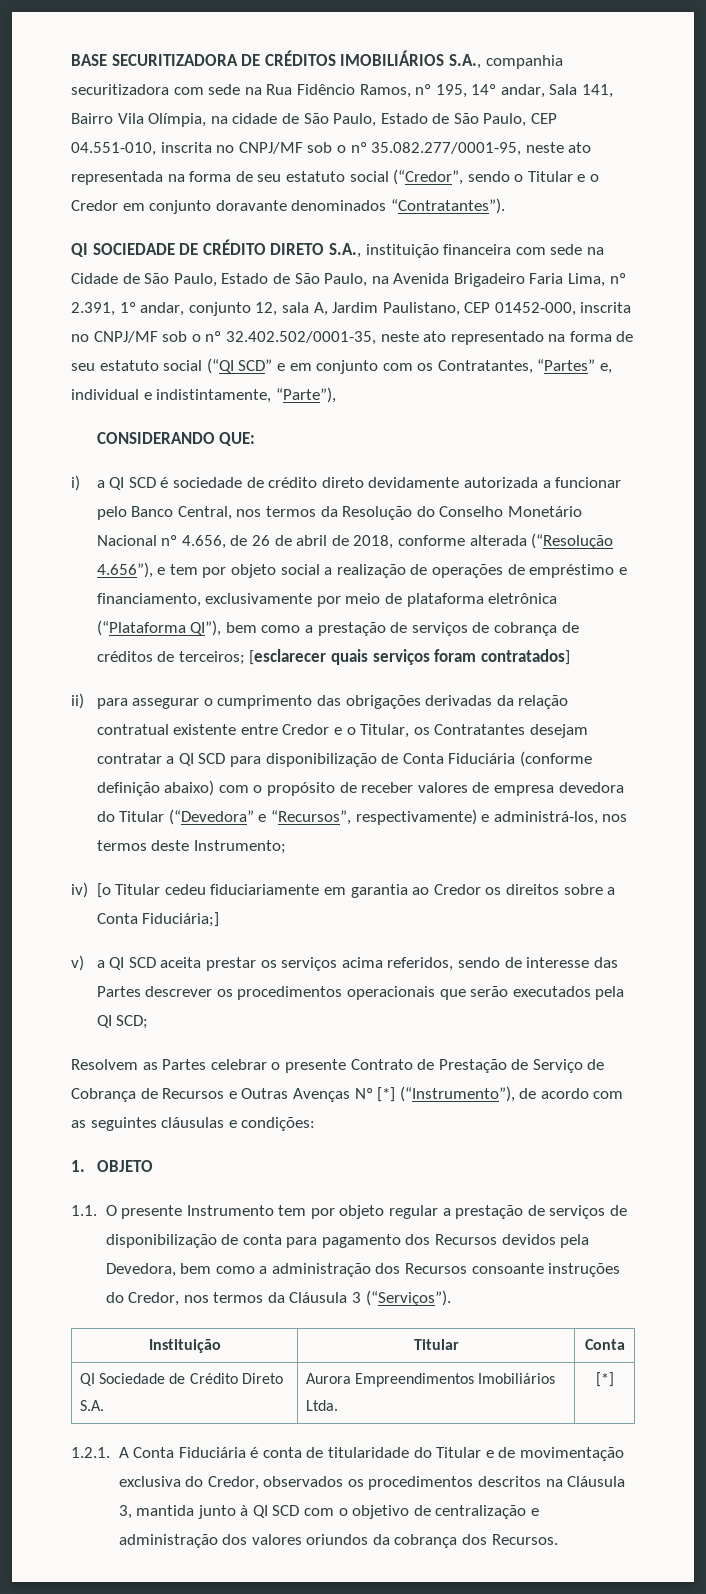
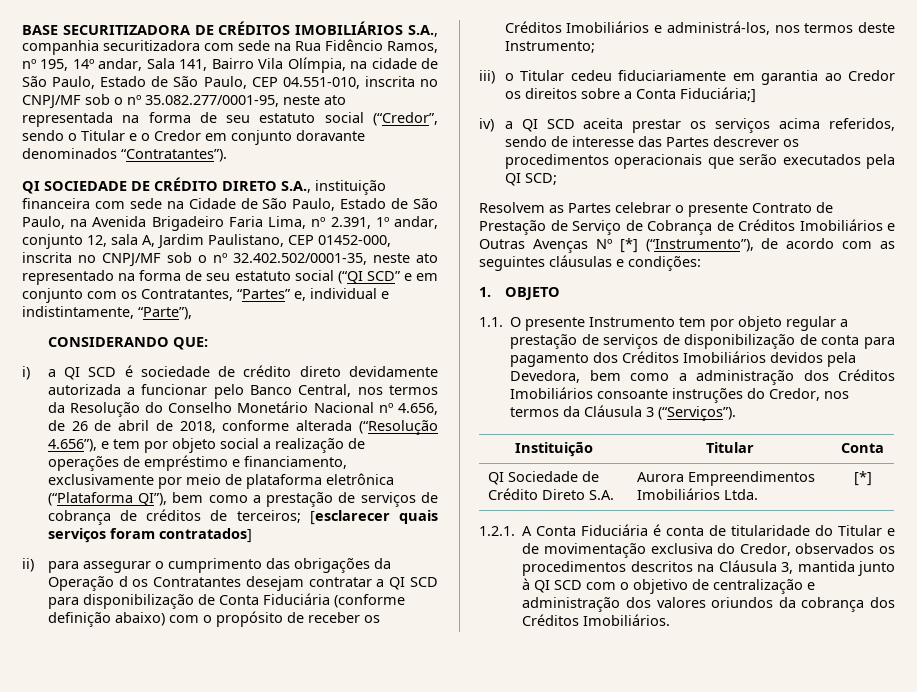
[425,695,569,709] [96,724,410,738] derivadas da relação contratual existente entre Credor e o Titular, -> [373,558,391,569] [47,576,128,591] da Operação d
[417,782,624,796] [96,809,477,825] valores de empresa devedora do Titular (“Devedora” e “Recursos”, respectivamente) -> [363,615,380,623] [504,21,650,33] os Créditos Imobiliários
[71,882,111,898] iv) [o -> [479,70,514,84] iii) o
[71,955,84,971] v) -> [479,118,494,132] iv)
[162,1088,225,1099] Recursos -> [738,219,883,231] Créditos Imobiliários
[435,1234,498,1245] Recursos -> [622,351,767,363] Créditos Imobiliários
[405,1263,468,1274] Recursos -> [838,369,895,381] [510,387,594,399] Créditos Imobiliários
[491,1534,558,1545] Recursos. -> [522,614,671,626] Créditos Imobiliários.

